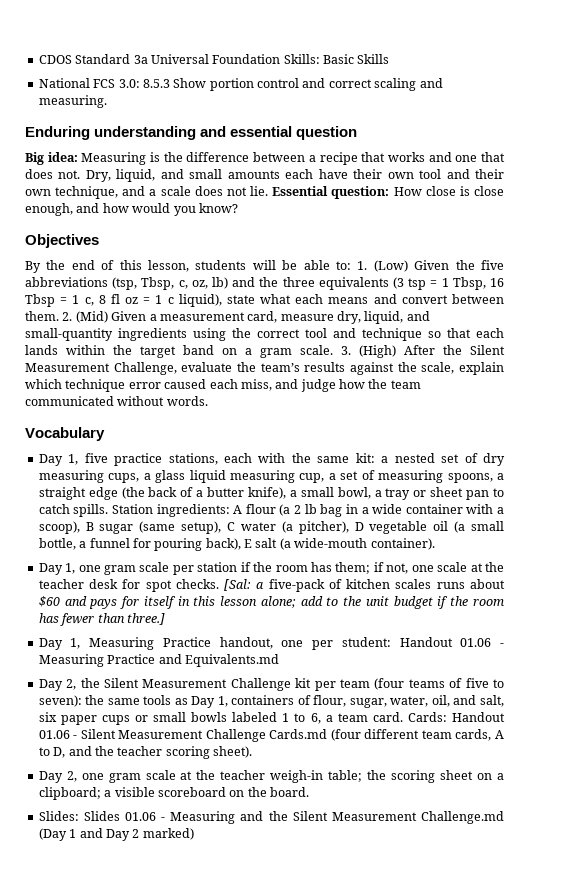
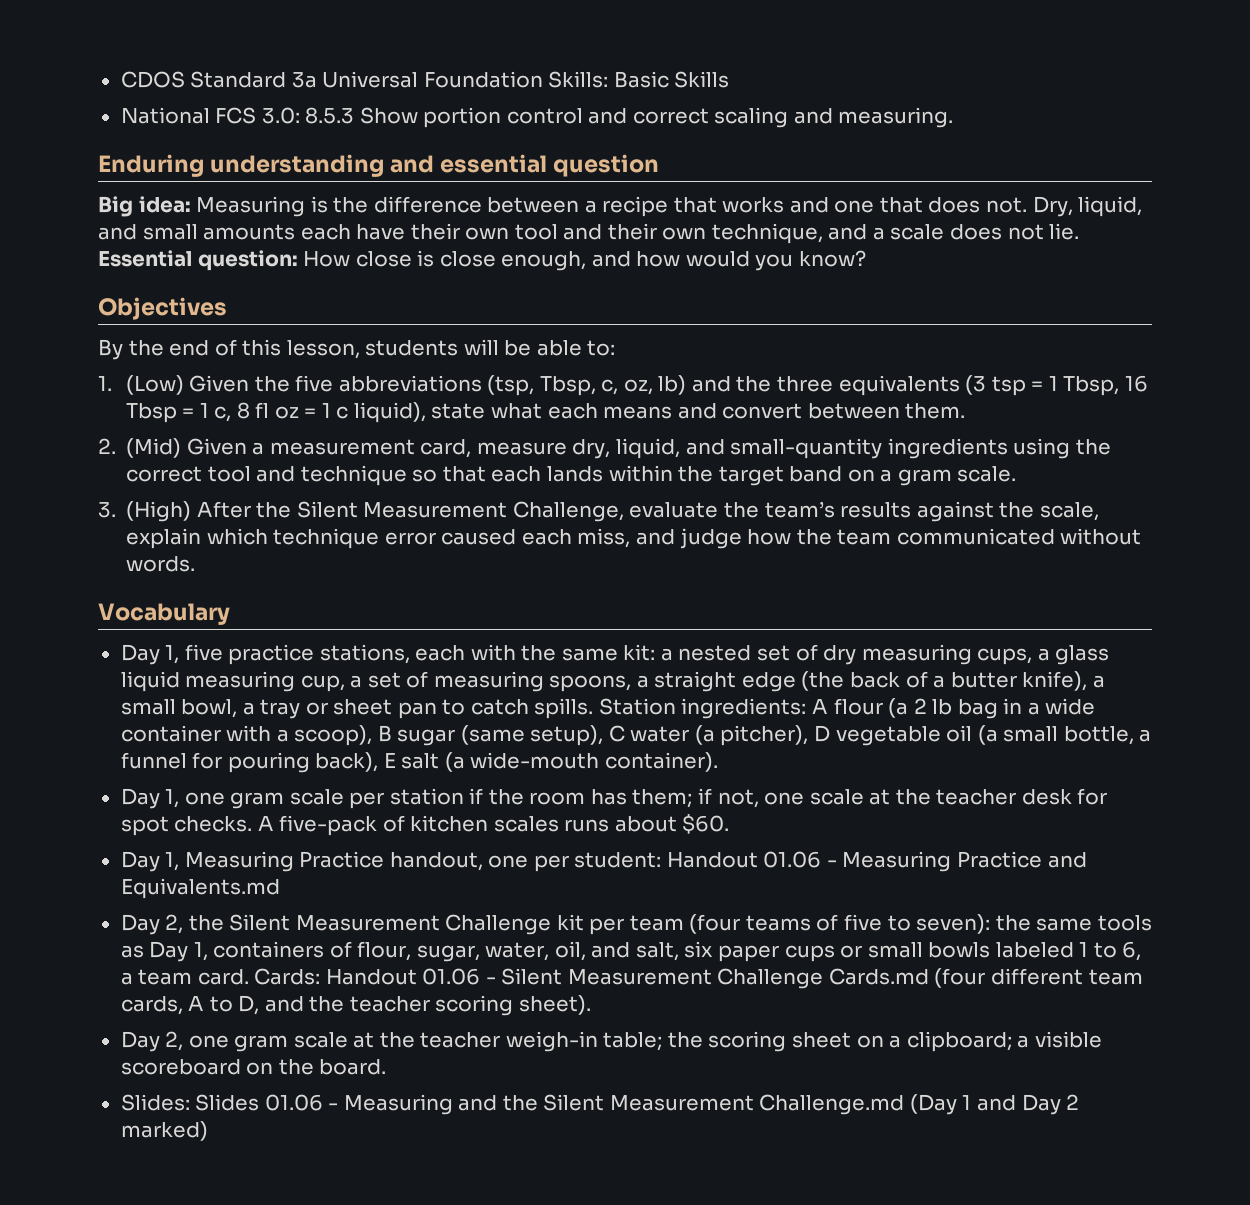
(351, 265) none -> (616, 348) //
(59, 316) none -> (966, 411) //
(333, 350) none -> (1017, 474) //
[224,579,265,591] [Sal: a -> [257,816,274,831] A
[38,596,504,609] [38,613,165,626] $60 and pays for itself in this lesson alone; add to the unit budget if the room has fewer than three.] -> [682,814,730,834] $60.

